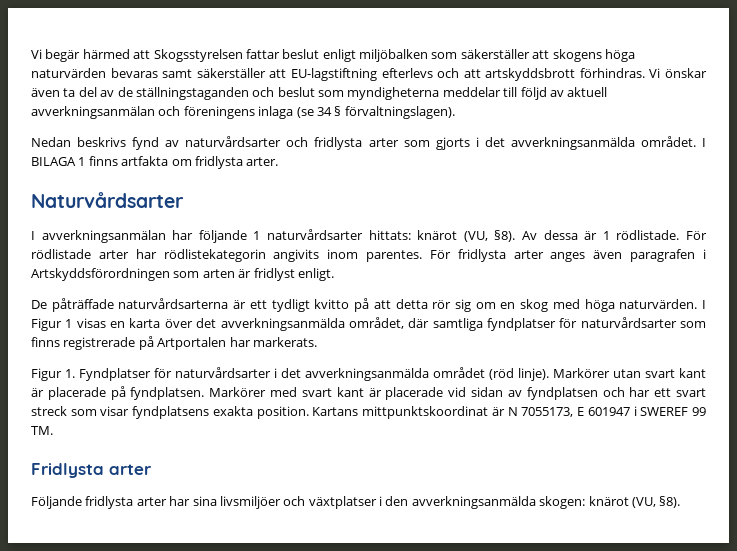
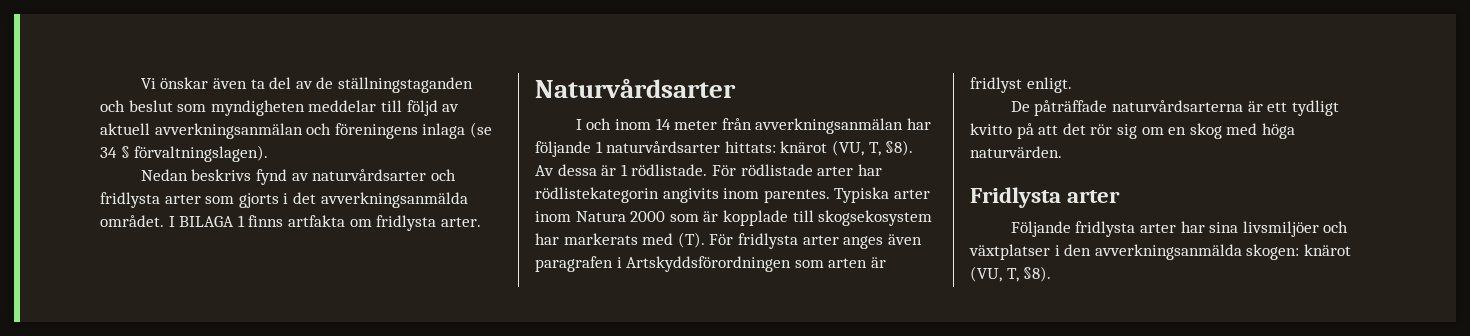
[31,49,635,62] [31,68,661,81] Vi begär härmed att Skogsstyrelsen fattar beslut enligt miljöbalken som säkerställer att skogens höga naturvärden bevaras samt säkerställer att EU-lagstiftning efterlevs och att artskyddsbrott förhindras. Vi -> [140,78,156,89] Vi
[347,87,440,100] myndigheterna -> [210,100,305,116] myndigheten
(35, 235) none -> [586,118,752,130] och inom 14 meter från
(488, 236) none -> [868,142,881,156] T,
(423, 256) none -> [834,187,930,203] [535,210,933,226] [535,232,705,248] Typiska arter inom Natura 2000 som är kopplade till skogsekosystem har markerats med (T).
[395,299,428,309] detta -> [1062,123,1086,135] det
[701,300,706,309] [31,317,706,331] [31,336,317,350] [31,367,706,381] [31,386,707,400] [31,406,707,419] [31,426,53,435] I Figur 1 visas en karta över det avverkningsanmälda området, där samtliga fyndplatser för naturvårdsarter som finns registrerade på Artportalen har markerats. // Figur 1. Fyndplatser för naturvårdsarter i det avverkningsanmälda området (röd linje). Markörer utan svart kant är placerade på fyndplatsen. Markörer med svart kant är placerade vid sidan av fyndplatsen och har ett svart streck som visar fyndplatsens exakta position. Kartans mittpunktskoordinat är N 7055173, E 601947 i SWEREF 99 TM. -> (1062, 152) none
(656, 502) none -> [1006,268,1019,282] T,

